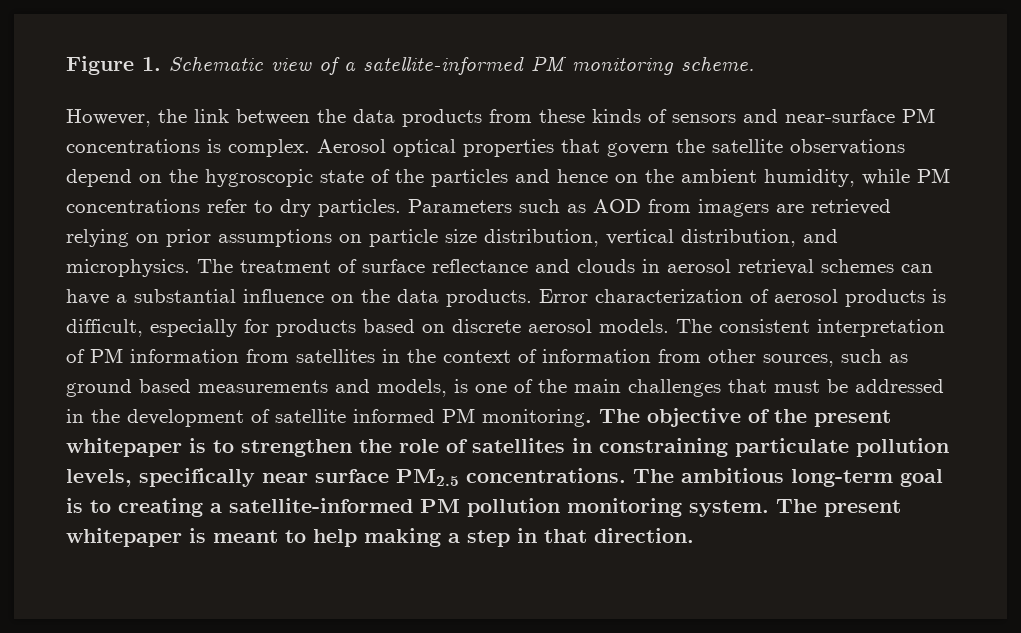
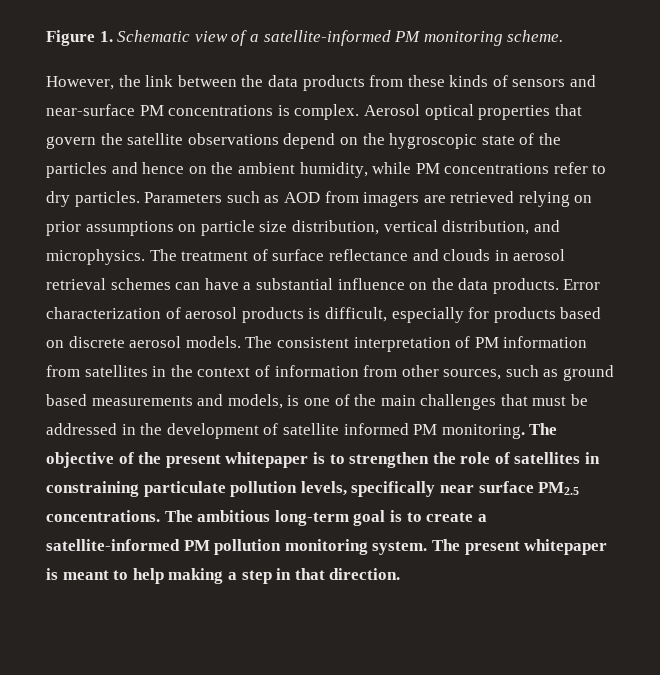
[118,498,203,517] creating -> [426,512,474,522] create

